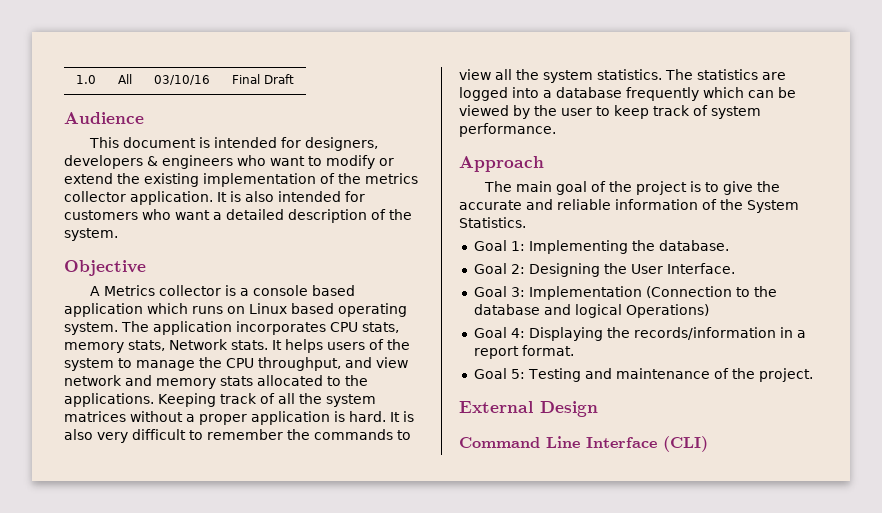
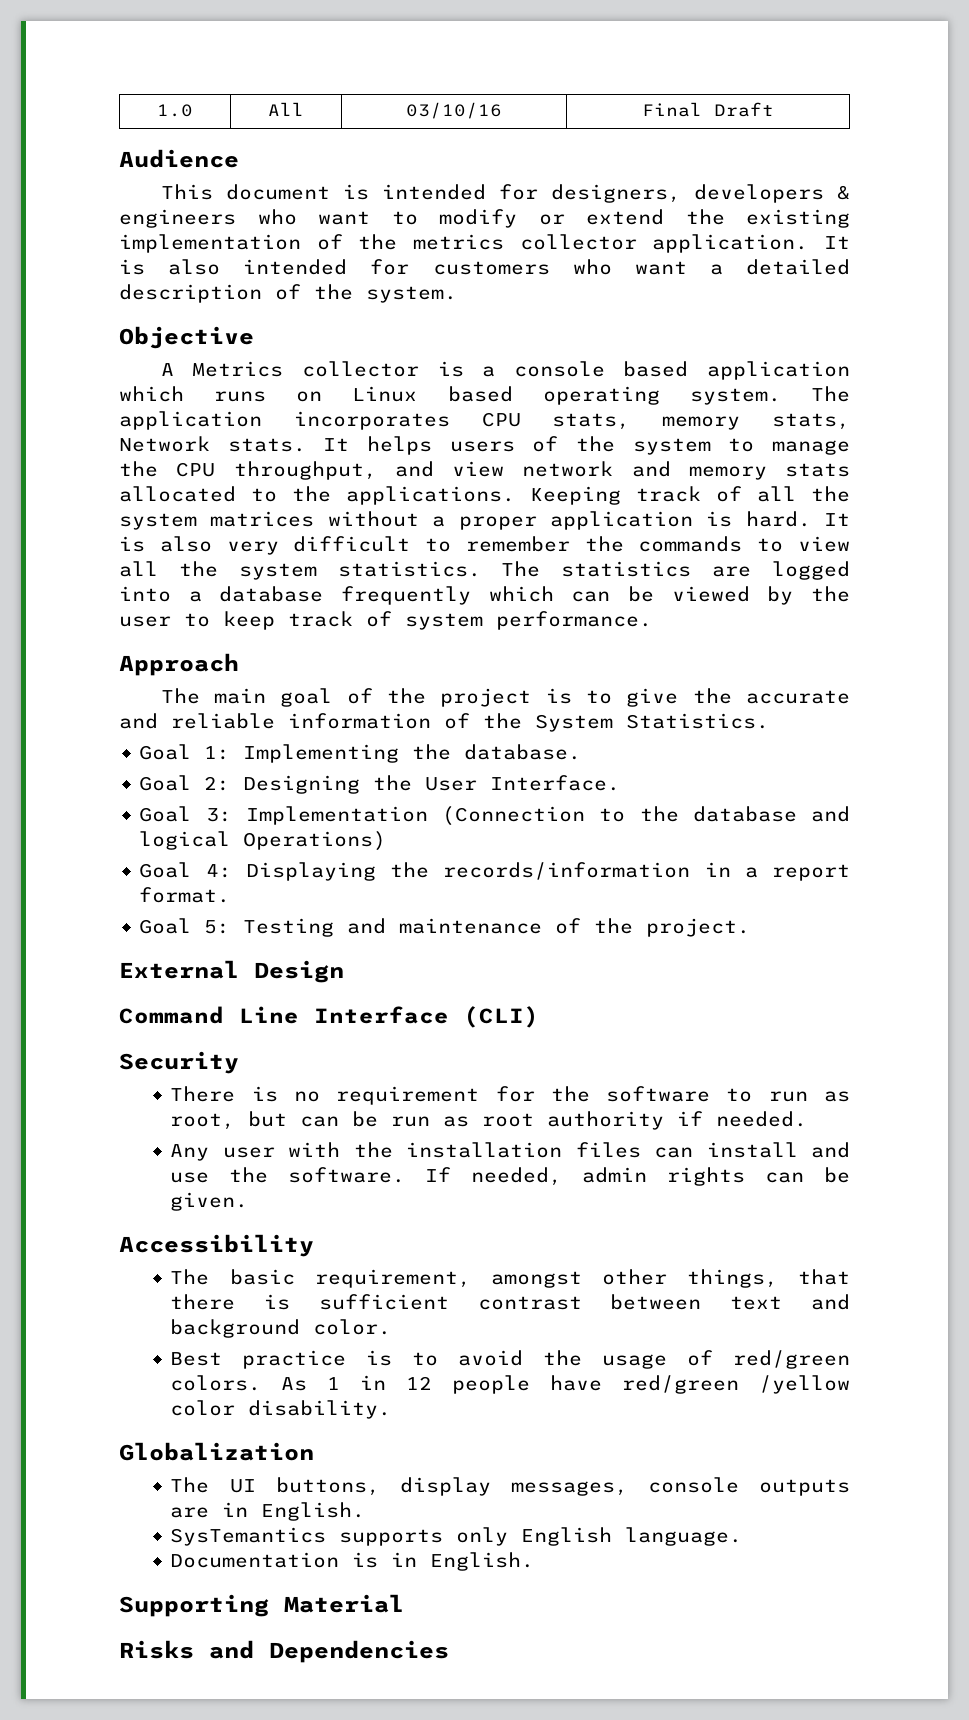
(708, 444) none -> [119,1051,239,1074] [170,1086,850,1105] [170,1111,808,1130] [170,1142,850,1161] [170,1167,850,1186] [170,1192,249,1211] [119,1234,314,1257] [170,1269,850,1288] [170,1294,851,1310] [170,1319,392,1338] [170,1350,850,1369] [170,1375,851,1394] [170,1400,392,1419] [119,1442,314,1461] [170,1477,850,1496] [170,1502,366,1521] [170,1527,743,1546] [170,1552,535,1571] [119,1594,404,1617] [119,1640,449,1663] // Security // There is no requirement for the software to run as root, but can be run as root authority if needed. // Any user with the installation files can install and use the software. If needed, admin rights can be given. // Accessibility // The basic requirement, amongst other things, that there is sufficient contrast between text and background color. // Best practice is to avoid the usage of red/green colors. As 1 in 12 people have red/green /yellow color disability. // Globalization // The UI buttons, display messages, console outputs are in English. // SysTemantics supports only English language. // Documentation is in English. // Supporting Material // Risks and Dependencies

